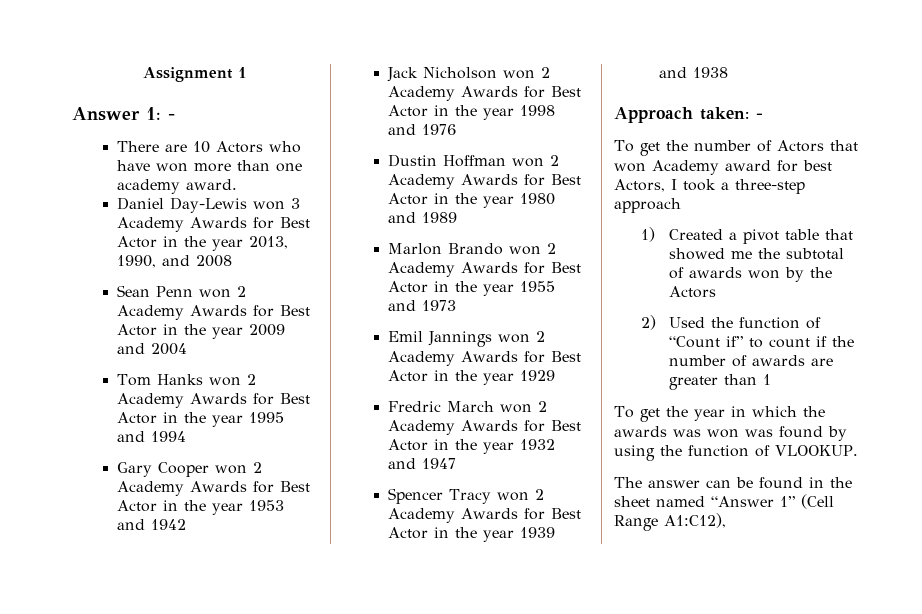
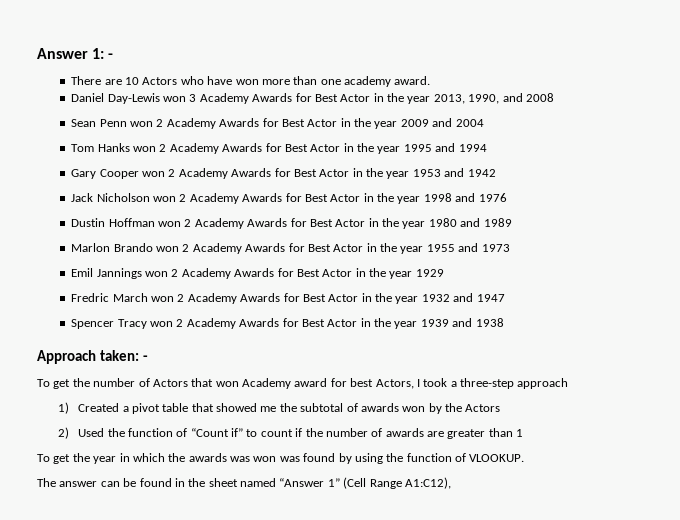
[142,67,247,82] Assignment 1 // -> (37, 53) none

